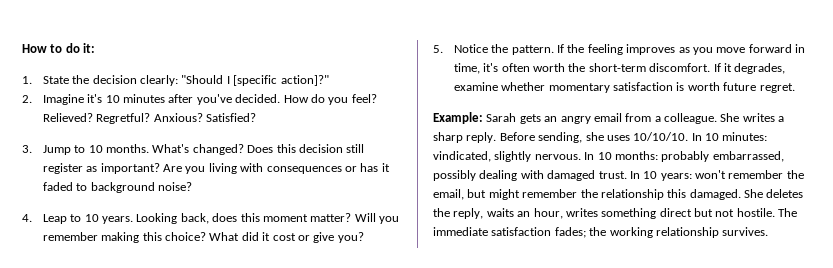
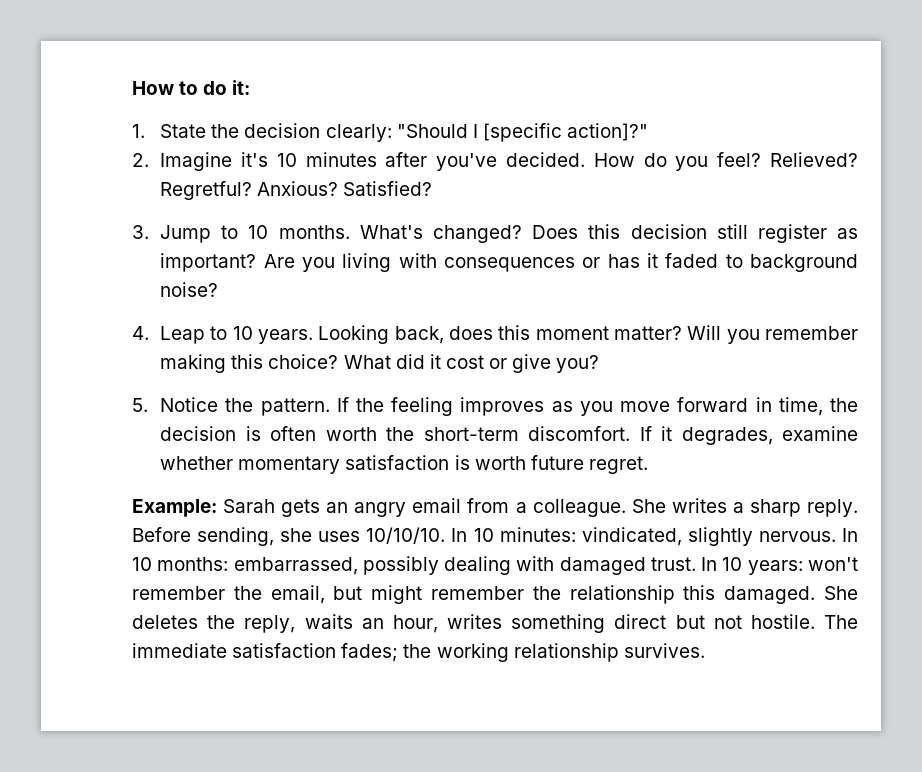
[483,63,499,72] it's -> [830,398,859,412] [160,426,261,441] the decision is
[661,151,710,162] probably -> (229, 564) none

